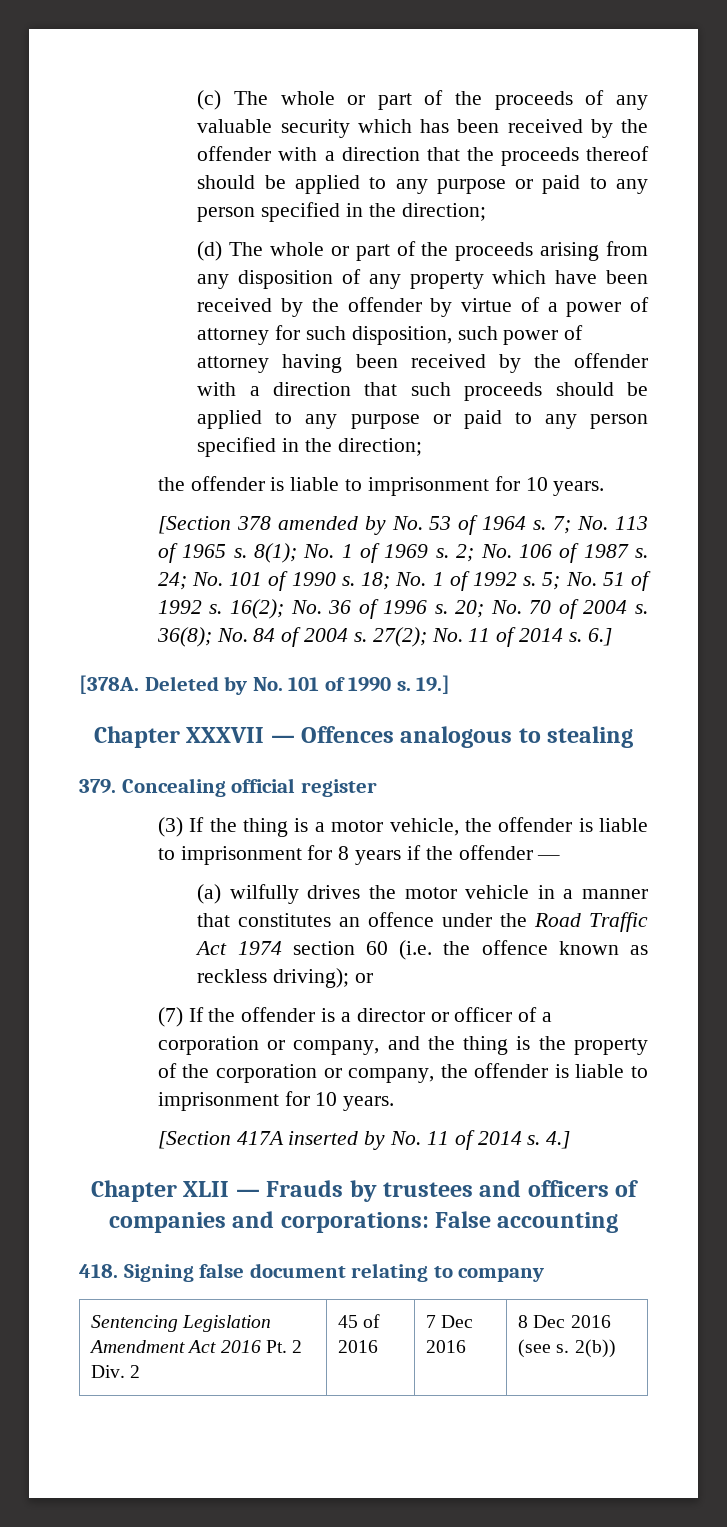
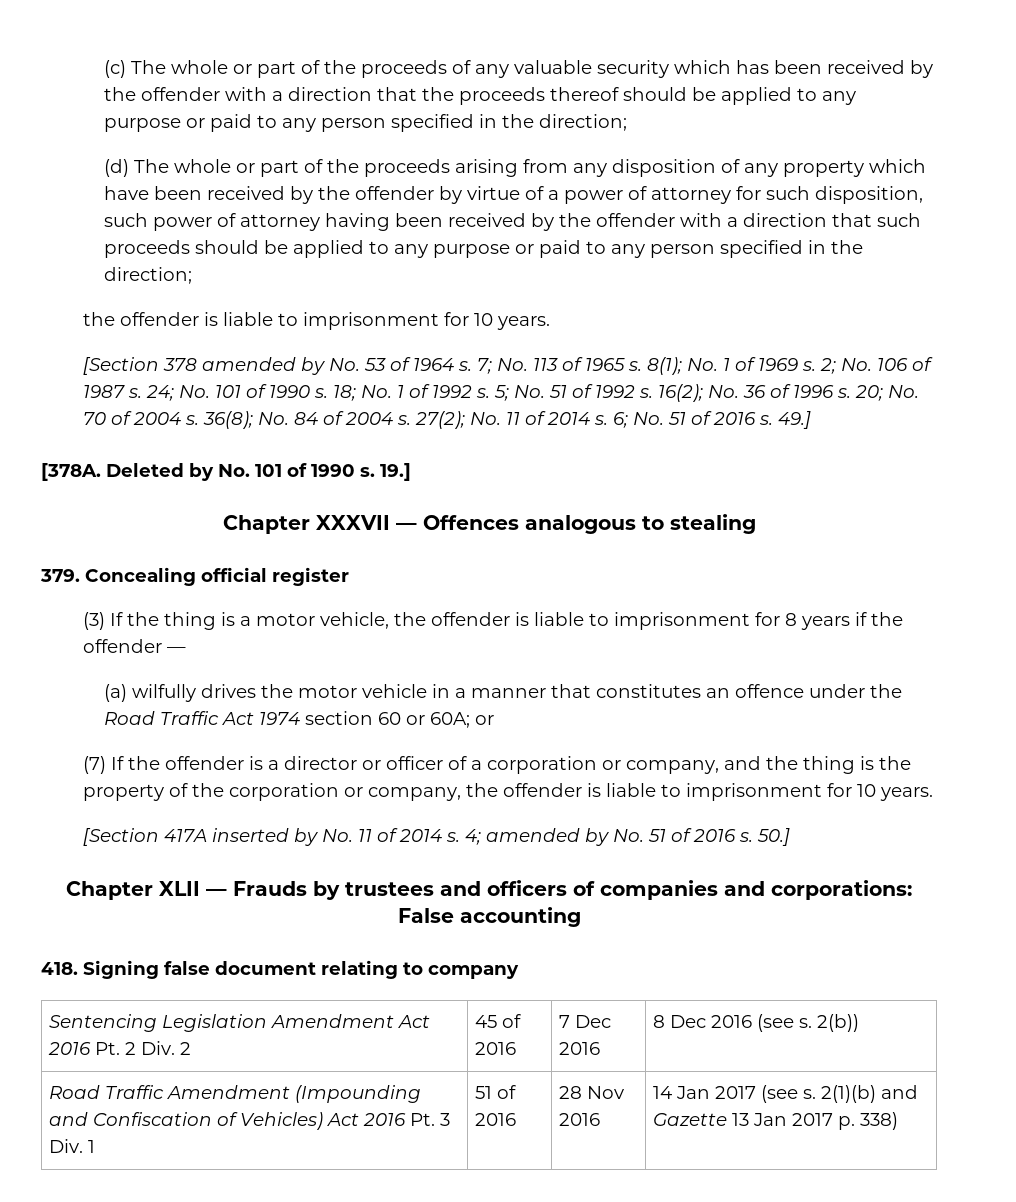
[587,628,612,646] 6.] -> [613,411,812,429] 6; No. 51 of 2016 s. 49.]
[399,940,648,960] [197,968,350,988] (i.e. the offence known as reckless driving); -> [406,712,471,728] or 60A;
[546,1131,571,1149] 4.] -> [465,828,791,846] 4; amended by No. 51 of 2016 s. 50.]
(616, 1348) none -> [49,1085,422,1103] [49,1112,451,1130] [49,1139,96,1153] [475,1085,517,1099] [475,1113,517,1126] [559,1086,625,1099] [559,1113,601,1126] [653,1085,919,1103] [653,1112,899,1130] // Road Traffic Amendment (Impounding and Confiscation of Vehicles) Act 2016 Pt. 3 Div. 1 | 51 of 2016 | 28 Nov 2016 | 14 Jan 2017 (see s. 2(1)(b) and Gazette 13 Jan 2017 p. 338)

